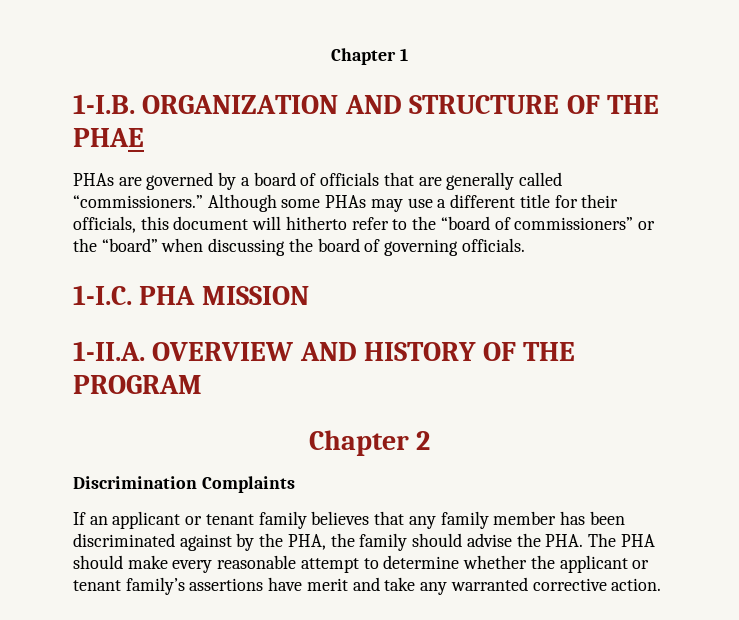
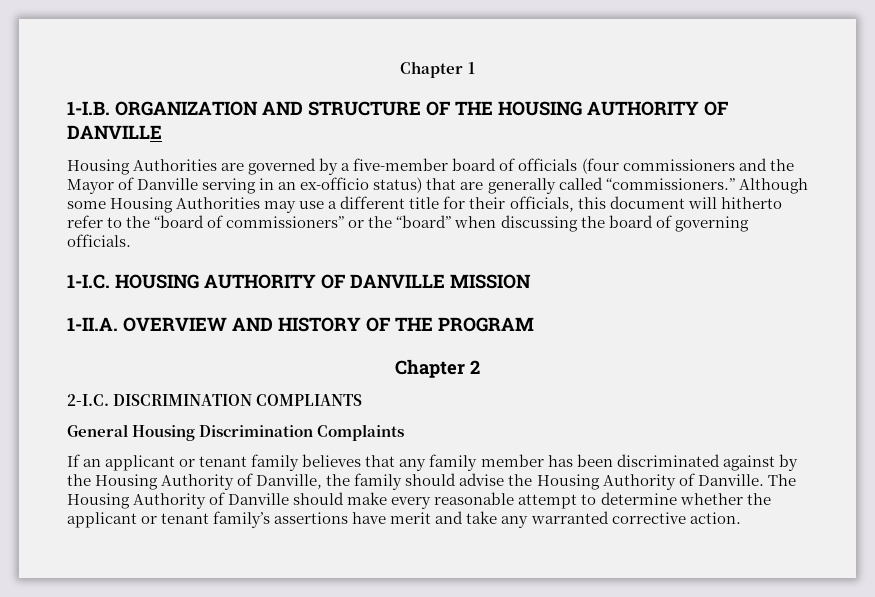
[73,128,144,147] [73,173,114,186] PHAE // PHAs -> [498,101,728,116] [67,125,162,139] [67,159,218,175] HOUSING AUTHORITY OF DANVILLE // Housing Authorities
(250, 181) none -> [353,158,449,171] five-member
(380, 179) none -> [581,158,794,174] [67,177,423,194] (four commissioners and the Mayor of Danville serving in an ex-officio status)
[325,195,367,208] PHAs -> [110,197,261,213] Housing Authorities
[139,286,196,305] PHA -> [115,274,445,289] HOUSING AUTHORITY OF DANVILLE
(431, 440) none -> [67,394,363,406] [67,424,196,441] 2-I.C. DISCRIMINATION COMPLIANTS // General Housing
[287,534,326,550] PHA, -> [95,473,323,490] Housing Authority of Danville,
[545,533,655,547] PHA. The PHA -> [536,473,796,490] [67,492,290,509] Housing Authority of Danville. The Housing Authority of Danville

